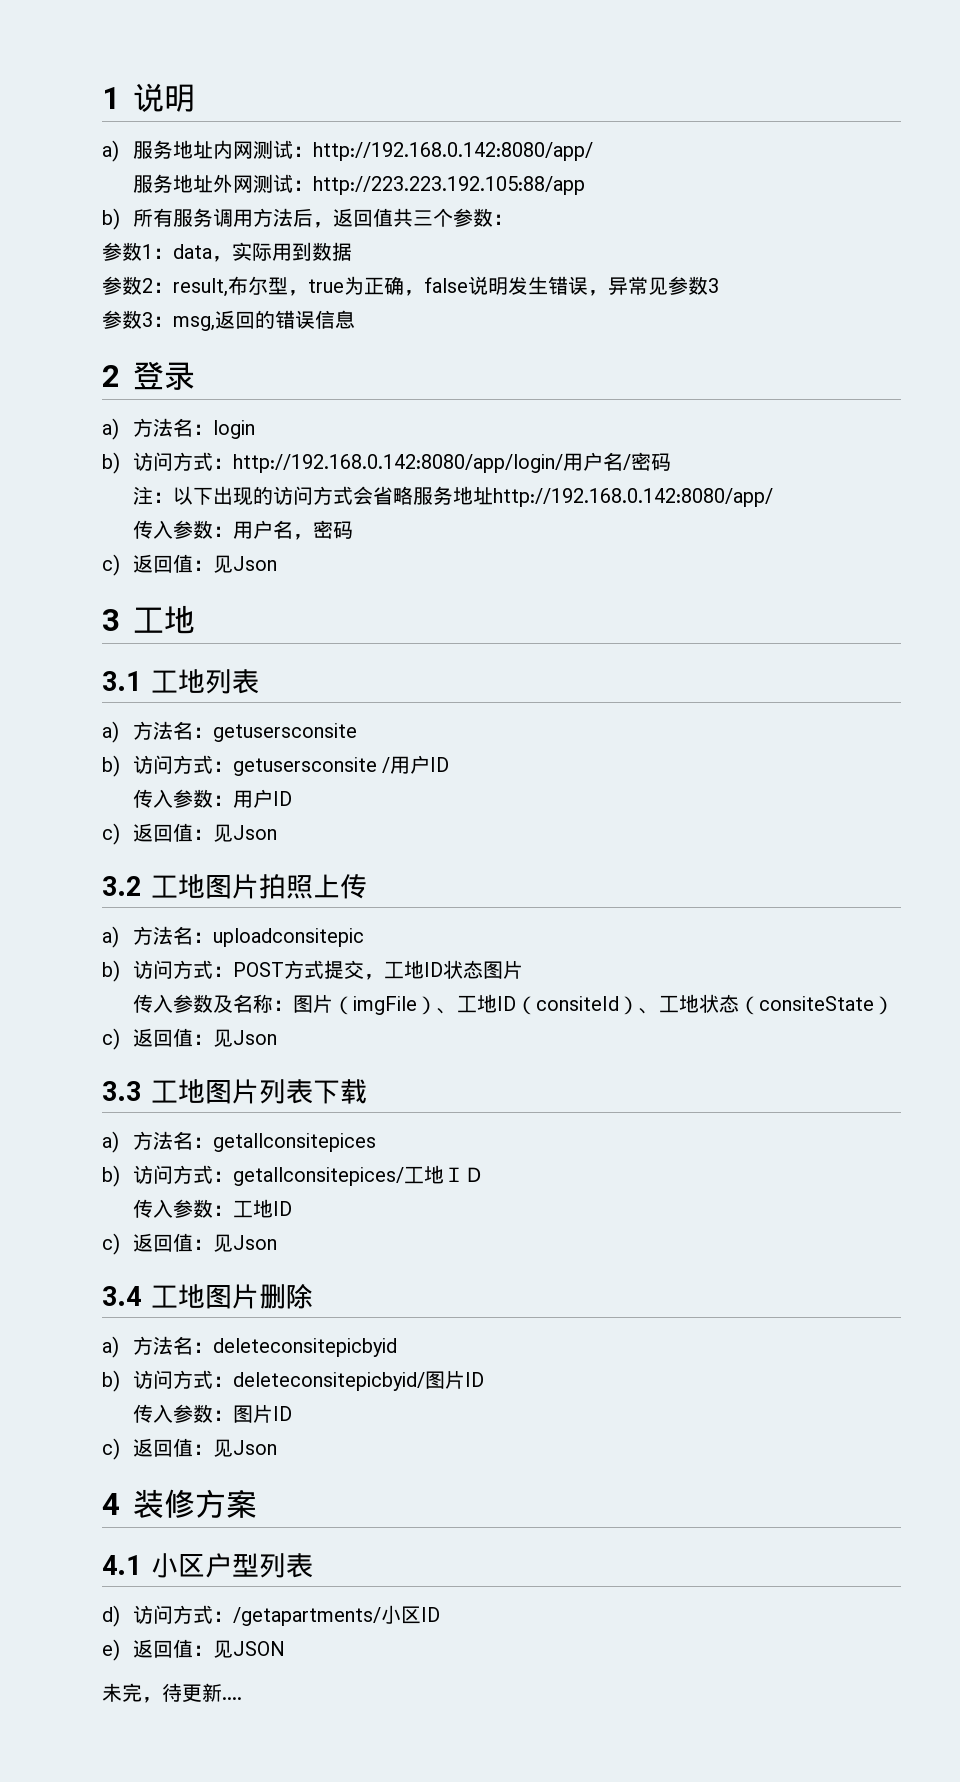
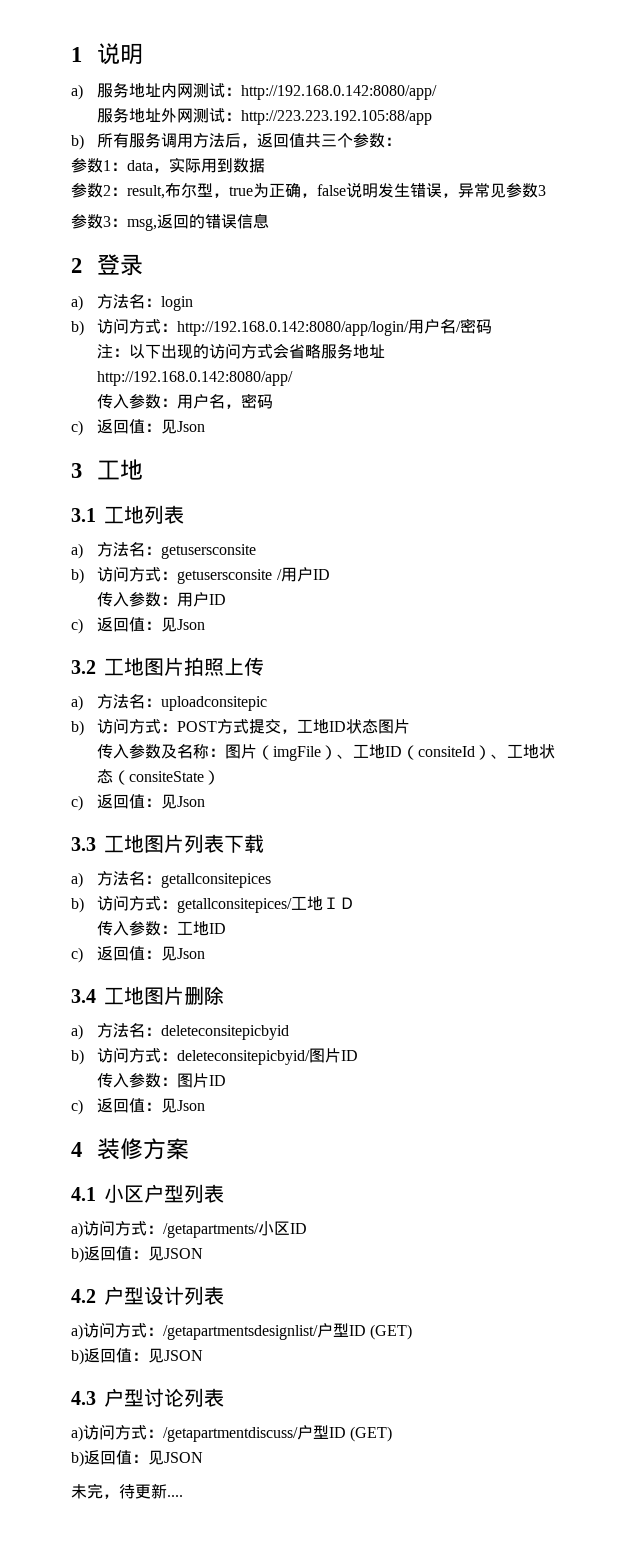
[102,1605,120,1627] d) -> [71,1222,83,1238] a)
[102,1639,120,1661] e) -> [71,1246,203,1263] [71,1286,224,1305] [71,1322,413,1340] [71,1348,203,1365] [71,1388,224,1407] [71,1424,393,1442] [71,1451,84,1467] b)返回值：见JSON // 4.2户型设计列表 // a)访问方式：/getapartmentsdesignlist/户型ID (GET) // b)返回值：见JSON // 4.3户型讨论列表 // a)访问方式：/getapartmentdiscuss/户型ID (GET) // b)

